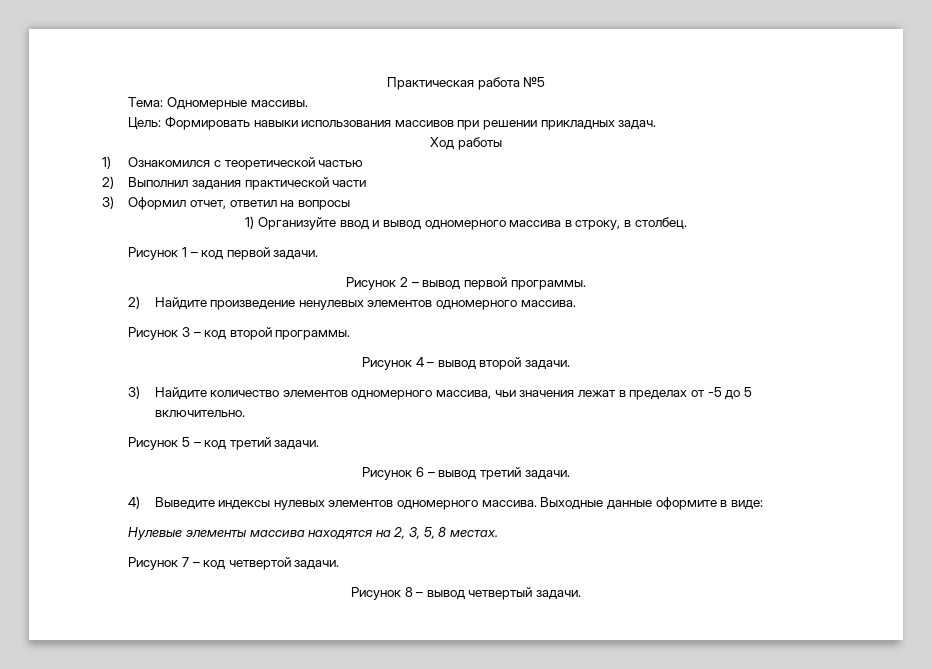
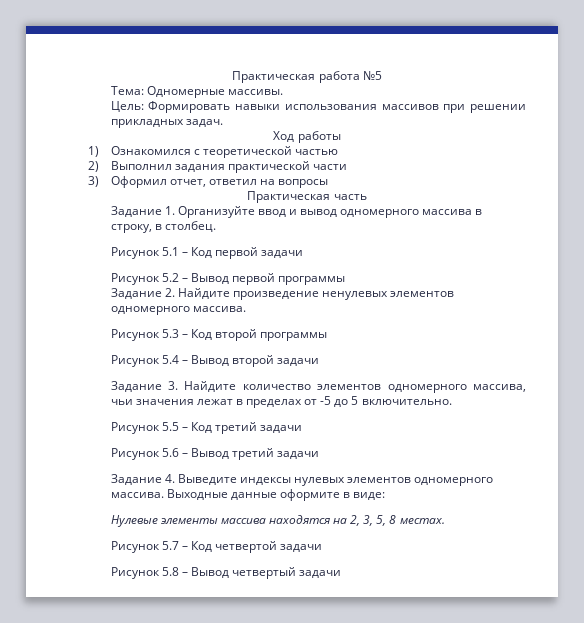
[245,216,255,229] 1) -> [247,191,367,203] [110,206,175,217] Практическая часть // Задание 1.
[181,247,319,260] [346,277,586,290] [128,296,141,309] 1 – код первой задачи. // Рисунок 2 – вывод первой программы. // 2) -> [161,247,304,259] [110,273,346,285] [110,288,175,299] 5.1 – Код первой задачи // Рисунок 5.2 – Вывод первой программы // Задание 2.
[181,327,351,340] [361,357,571,370] [128,386,141,399] 3 – код второй программы. // Рисунок 4 – вывод второй задачи. // 3) -> [161,329,328,341] [110,355,320,367] [110,381,179,392] 5.3 – Код второй программы // Рисунок 5.4 – Вывод второй задачи // Задание 3.
[181,437,320,450] [362,467,570,480] [128,496,141,509] 5 – код третий задачи. // Рисунок 6 – вывод третий задачи. // 4) -> [161,422,303,434] [110,448,320,460] [110,474,175,485] 5.5 – Код третий задачи // Рисунок 5.6 – Вывод третий задачи // Задание 4.
[181,557,340,570] [350,587,582,600] 7 – код четвертой задачи. // Рисунок 8 – вывод четвертый задачи. -> [161,541,323,553] [110,567,342,579] 5.7 – Код четвертой задачи // Рисунок 5.8 – Вывод четвертый задачи

